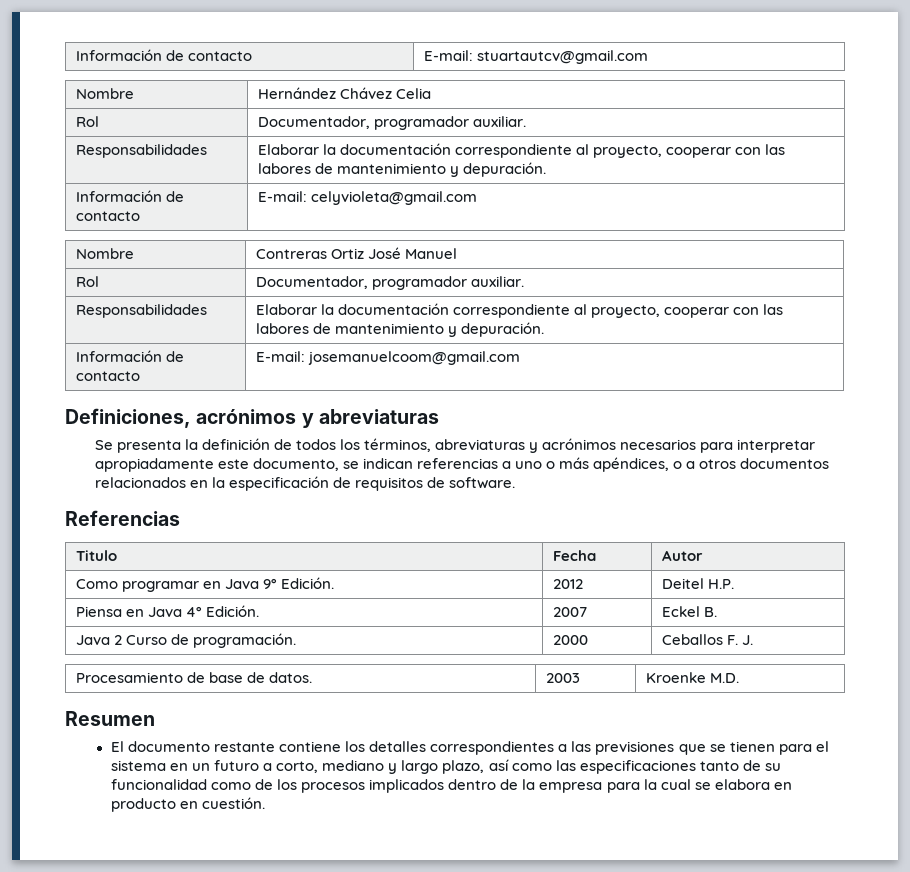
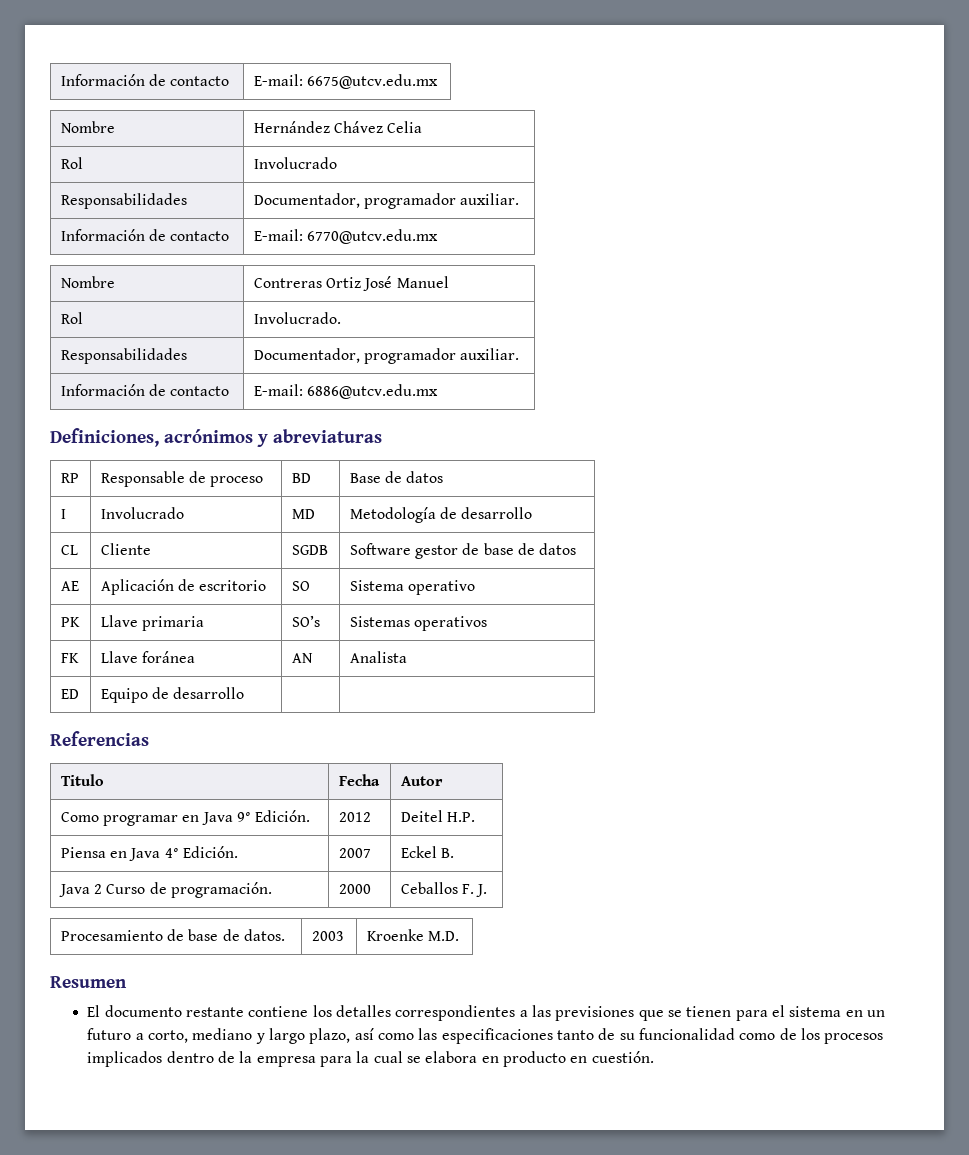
[75,49,252,61] [423,50,648,64] Información de contacto | E-mail: stuartautcv@gmail.com -> [60,74,230,86] [253,74,439,89] Información de contacto | E-mail: 6675@utcv.edu.mx
[257,116,526,130] [75,144,207,158] [257,143,785,158] [257,162,546,177] [75,190,184,202] [75,211,140,221] [257,191,477,205] | Documentador, programador auxiliar. // Responsabilidades | Elaborar la documentación correspondiente al proyecto, cooperar con las labores de mantenimiento y depuración. // Información de contacto | E-mail: celyvioleta@gmail.com -> [253,157,337,169] [60,193,187,209] [253,193,520,209] [60,229,230,241] [253,229,439,244] | Involucrado // Responsabilidades | Documentador, programador auxiliar. // Información de contacto | E-mail: 6770@utcv.edu.mx
[255,276,524,290] [75,304,207,318] [255,303,783,318] [255,322,544,337] [75,350,184,362] [75,371,140,381] [255,351,520,365] | Documentador, programador auxiliar. // Responsabilidades | Elaborar la documentación correspondiente al proyecto, cooperar con las labores de mantenimiento y depuración. // Información de contacto | E-mail: josemanuelcoom@gmail.com -> [253,312,341,324] [60,348,187,364] [253,348,520,364] [60,384,230,396] [253,384,439,399] | Involucrado. // Responsabilidades | Documentador, programador auxiliar. // Información de contacto | E-mail: 6886@utcv.edu.mx
[94,438,816,453] [94,457,830,472] [94,476,515,491] // Se presenta la definición de todos los términos, abreviaturas y acrónimos necesarios para interpretar apropiadamente este documento, se indican referencias a uno o más apéndices, o a otros documentos relacionados en la especificación de requisitos de software. -> [60,473,79,483] [100,471,264,487] [291,473,311,483] [349,471,444,483] [60,509,66,519] [100,507,184,519] [291,509,315,519] [349,507,533,523] [60,545,78,555] [100,543,151,555] [291,545,328,555] [349,543,577,559] [60,581,79,591] [100,579,267,595] [291,581,310,591] [349,580,476,595] [60,617,80,627] [100,615,205,631] [291,615,320,627] [349,616,488,631] [60,653,79,663] [100,651,196,663] [291,653,313,663] [349,651,407,663] [60,689,79,699] [100,687,245,703] // RP | Responsable de proceso | BD | Base de datos // I | Involucrado | MD | Metodología de desarrollo // CL | Cliente | SGDB | Software gestor de base de datos // AE | Aplicación de escritorio | SO | Sistema operativo // PK | Llave primaria | SO’s | Sistemas operativos // FK | Llave foránea | AN | Analista // ED | Equipo de desarrollo | |

